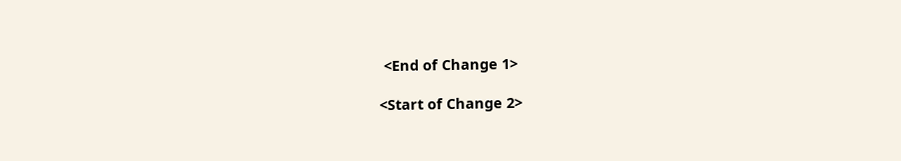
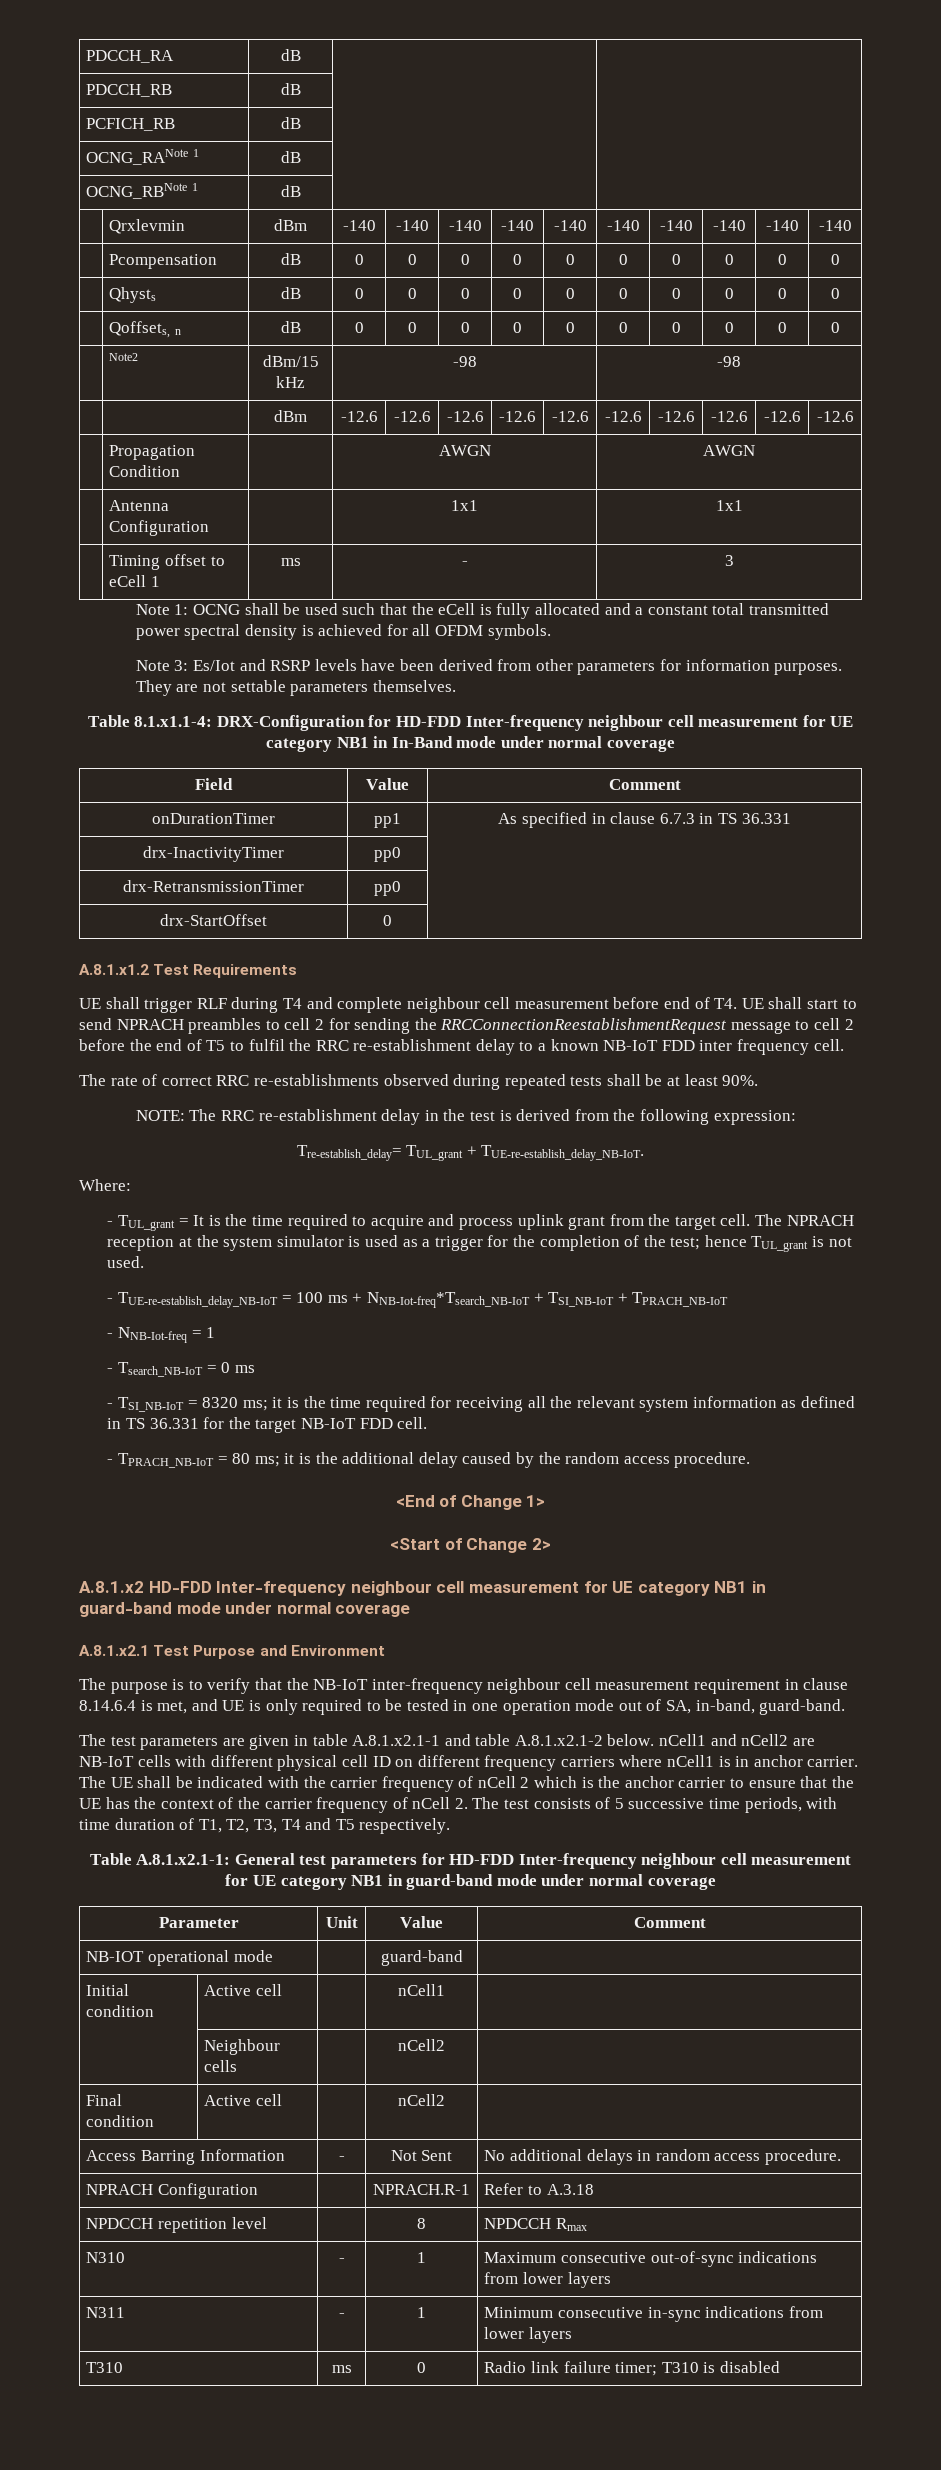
(382, 65) none -> [86,50,175,63] [280,49,301,61] [86,84,173,97] [280,83,301,95] [86,118,176,131] [280,117,301,129] [86,149,200,165] [280,151,301,163] [86,183,199,199] [280,185,301,197] [109,219,186,234] [274,219,307,231] [342,220,376,231] [395,220,429,231] [448,220,482,231] [501,220,534,231] [553,220,587,231] [606,220,640,231] [659,220,693,231] [712,220,746,231] [765,220,799,231] [818,220,852,231] [109,254,218,269] [280,253,301,265] [354,254,364,265] [407,254,417,265] [460,254,470,265] [513,254,522,265] [565,254,575,265] [618,254,628,265] [671,254,681,265] [724,254,734,265] [777,254,787,265] [830,254,840,265] [109,287,157,303] [280,287,301,299] [354,288,364,299] [407,288,417,299] [460,288,470,299] [513,288,522,299] [565,288,575,299] [618,288,628,299] [671,288,681,299] [724,288,734,299] [777,288,787,299] [830,288,840,299] [109,321,182,338] [280,321,301,333] [354,322,364,333] [407,322,417,333] [460,322,470,333] [513,322,522,333] [565,322,575,333] [618,322,628,333] [671,322,681,333] [724,322,734,333] [777,322,787,333] [830,322,840,333] [109,353,139,361] [262,355,319,367] [276,376,305,388] [452,356,477,367] [716,356,741,367] [274,410,307,422] [340,411,378,422] [393,411,431,422] [446,411,484,422] [499,411,536,422] [551,411,589,422] [604,411,642,422] [657,411,695,422] [710,411,748,422] [763,411,801,422] [816,411,854,422] [109,445,196,460] [109,465,181,477] [438,445,491,456] [702,445,755,456] [109,500,170,511] [109,520,210,536] [451,500,478,511] [715,500,743,511] [109,554,225,570] [109,575,161,587] [280,558,301,566] [461,561,468,566] [724,555,734,566] [135,603,829,619] [135,624,551,640] [135,659,843,675] [135,680,456,696] [87,715,854,731] [265,736,676,752] [195,778,233,790] [366,778,409,790] [608,779,681,790] [152,813,275,824] [374,813,401,828] [498,812,791,828] [143,846,284,862] [374,847,401,862] [123,880,304,892] [374,881,401,896] [160,914,267,926] [383,915,392,926] [79,964,298,978] [79,997,857,1013] [79,1018,854,1034] [79,1039,844,1055] [79,1074,759,1090] [135,1109,796,1125] [296,1145,645,1161] [79,1179,131,1191] [107,1214,854,1231] [107,1235,852,1252] [107,1256,145,1268] [107,1292,729,1308] [107,1327,216,1343] [107,1362,255,1377] [107,1396,856,1412] [107,1417,428,1433] [107,1452,751,1468] PDCCH_RA | dB | | // PDCCH_RB | dB | | // PCFICH_RB | dB | | // OCNG_RANote 1 | dB | | // OCNG_RBNote 1 | dB | | // | Qrxlevmin | dBm | -140 | -140 | -140 | -140 | -140 | -140 | -140 | -140 | -140 | -140 // | Pcompensation | dB | 0 | 0 | 0 | 0 | 0 | 0 | 0 | 0 | 0 | 0 // | Qhysts | dB | 0 | 0 | 0 | 0 | 0 | 0 | 0 | 0 | 0 | 0 // | Qoffsets, n | dB | 0 | 0 | 0 | 0 | 0 | 0 | 0 | 0 | 0 | 0 // | Note2 | dBm/15 kHz | -98 | -98 // | | dBm | -12.6 | -12.6 | -12.6 | -12.6 | -12.6 | -12.6 | -12.6 | -12.6 | -12.6 | -12.6 // | Propagation Condition | | AWGN | AWGN // | Antenna Configuration | | 1x1 | 1x1 // | Timing offset to eCell 1 | ms | - | 3 // Note 1: OCNG shall be used such that the eCell is fully allocated and a constant total transmitted power spectral density is achieved for all OFDM symbols. // Note 3: Es/Iot and RSRP levels have been derived from other parameters for information purposes. They are not settable parameters themselves. // Table 8.1.x1.1-4: DRX-Configuration for HD-FDD Inter-frequency neighbour cell measurement for UE category NB1 in In-Band mode under normal coverage // Field | Value | Comment // onDurationTimer | pp1 | As specified in clause 6.7.3 in TS 36.331 // drx-InactivityTimer | pp0 | // drx-RetransmissionTimer | pp0 | // drx-StartOffset | 0 | // A.8.1.x1.2 Test Requirements // UE shall trigger RLF during T4 and complete neighbour cell measurement before end of T4. UE shall start to send NPRACH preambles to cell 2 for sending the RRCConnectionReestablishmentRequest message to cell 2 before the end of T5 to fulfil the RRC re-establishment delay to a known NB-IoT FDD inter frequency cell. // The rate of correct RRC re-establishments observed during repeated tests shall be at least 90%. // NOTE: The RRC re-establishment delay in the test is derived from the following expression: // Tre-establish_delay= TUL_grant + TUE-re-establish_delay_NB-IoT. // Where: // - TUL_grant = It is the time required to acquire and process uplink grant from the target cell. The NPRACH reception at the system simulator is used as a trigger for the completion of the test; hence TUL_grant is not used. // - TUE-re-establish_delay_NB-IoT = 100 ms + NNB-Iot-freq*Tsearch_NB-IoT + TSI_NB-IoT + TPRACH_NB-IoT // - NNB-Iot-freq = 1 // - Tsearch_NB-IoT = 0 ms // - TSI_NB-IoT = 8320 ms; it is the time required for receiving all the relevant system information as defined in TS 36.331 for the target NB-IoT FDD cell. // - TPRACH_NB-IoT = 80 ms; it is the additional delay caused by the random access procedure. //
(523, 103) none -> [79,1581,766,1596] [79,1602,411,1617] [79,1645,385,1659] [79,1678,849,1694] [79,1699,846,1715] [79,1734,815,1750] [79,1755,859,1771] [79,1776,854,1792] [79,1797,838,1813] [79,1818,451,1834] [89,1853,852,1869] [225,1874,716,1890] [158,1917,239,1928] [325,1916,358,1928] [400,1916,443,1928] [633,1917,706,1928] [86,1950,273,1966] [380,1950,463,1966] [86,1984,130,1996] [86,2005,155,2017] [204,1984,283,1996] [398,1984,445,1996] [204,2039,281,2055] [204,2060,238,2072] [398,2039,445,2051] [86,2094,123,2106] [86,2115,155,2127] [204,2094,283,2106] [398,2094,445,2106] [86,2149,285,2165] [338,2156,345,2161] [390,2150,453,2161] [484,2149,841,2165] [86,2183,259,2199] [373,2184,470,2195] [484,2183,594,2195] [86,2217,267,2233] [417,2218,426,2229] [484,2218,588,2231] [86,2252,126,2263] [338,2258,345,2263] [417,2252,426,2263] [484,2251,818,2267] [484,2272,611,2288] [86,2307,126,2318] [338,2313,345,2318] [417,2307,426,2318] [484,2306,823,2322] [484,2327,573,2343] [86,2362,124,2373] [331,2365,352,2373] [417,2362,426,2373] [484,2361,780,2376] // A.8.1.x2 HD-FDD Inter-frequency neighbour cell measurement for UE category NB1 in guard-band mode under normal coverage // A.8.1.x2.1 Test Purpose and Environment // The purpose is to verify that the NB-IoT inter-frequency neighbour cell measurement requirement in clause 8.14.6.4 is met, and UE is only required to be tested in one operation mode out of SA, in-band, guard-band. // The test parameters are given in table A.8.1.x2.1-1 and table A.8.1.x2.1-2 below. nCell1 and nCell2 are NB-IoT cells with different physical cell ID on different frequency carriers where nCell1 is in anchor carrier. The UE shall be indicated with the carrier frequency of nCell 2 which is the anchor carrier to ensure that the UE has the context of the carrier frequency of nCell 2. The test consists of 5 successive time periods, with time duration of T1, T2, T3, T4 and T5 respectively. // Table A.8.1.x2.1-1: General test parameters for HD-FDD Inter-frequency neighbour cell measurement for UE category NB1 in guard-band mode under normal coverage // Parameter | Unit | Value | Comment // NB-IOT operational mode | | guard-band | // Initial condition | Active cell | | nCell1 | // | Neighbour cells | | nCell2 | // Final condition | Active cell | | nCell2 | // Access Barring Information | - | Not Sent | No additional delays in random access procedure. // NPRACH Configuration | | NPRACH.R-1 | Refer to A.3.18 // NPDCCH repetition level | | 8 | NPDCCH Rmax // N310 | - | 1 | Maximum consecutive out-of-sync indications from lower layers // N311 | - | 1 | Minimum consecutive in-sync indications from lower layers // T310 | ms | 0 | Radio link failure timer; T310 is disabled

